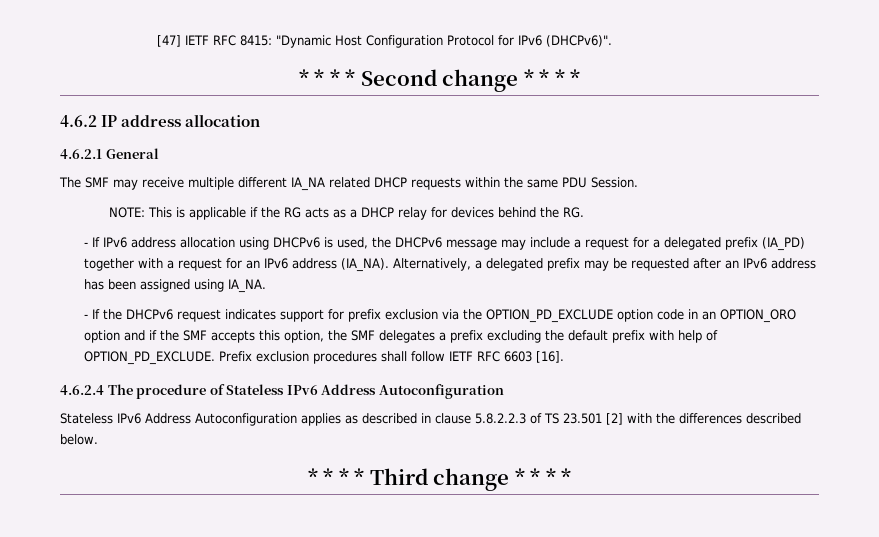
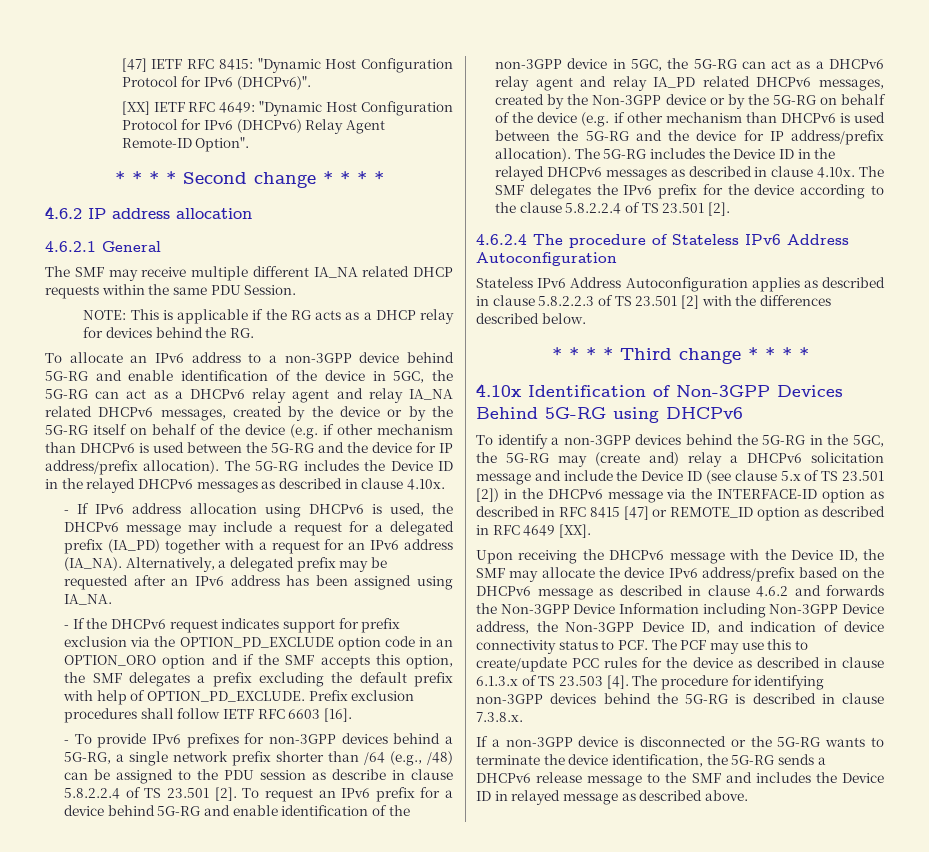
(613, 41) none -> [121,101,453,116] [121,119,385,134] [121,137,250,152] // [XX] IETF RFC 4649: "Dynamic Host Configuration Protocol for IPv6 (DHCPv6) Relay Agent Remote-ID Option".
(584, 212) none -> [45,352,454,363] [45,370,453,383] [45,388,453,403] [45,406,453,421] [45,424,453,439] [45,442,453,453] [45,460,454,475] [45,478,445,493] // To allocate an IPv6 address to a non-3GPP device behind 5G-RG and enable identification of the device in 5GC, the 5G-RG can act as a DHCPv6 relay agent and relay IA_NA related DHCPv6 messages, created by the device or by the 5G-RG itself on behalf of the device (e.g. if other mechanism than DHCPv6 is used between the 5G-RG and the device for IP address/prefix allocation). The 5G-RG includes the Device ID in the relayed DHCPv6 messages as described in clause 4.10x.
(565, 357) none -> [64,733,453,748] [64,751,453,766] [64,769,453,784] [64,787,454,802] [64,805,410,816] [495,58,885,71] [495,76,884,91] [495,94,886,109] [495,112,885,127] [495,130,884,145] [495,148,836,162] [495,166,884,181] [495,184,884,199] [495,202,731,216] // - To provide IPv6 prefixes for non-3GPP devices behind a 5G-RG, a single network prefix shorter than /64 (e.g., /48) can be assigned to the PDU session as describe in clause 5.8.2.2.4 of TS 23.501 [2]. To request an IPv6 prefix for a device behind 5G-RG and enable identification of the non-3GPP device in 5GC, the 5G-RG can act as a DHCPv6 relay agent and relay IA_PD related DHCPv6 messages, created by the Non-3GPP device or by the 5G-RG on behalf of the device (e.g. if other mechanism than DHCPv6 is used between the 5G-RG and the device for IP address/prefix allocation). The 5G-RG includes the Device ID in the relayed DHCPv6 messages as described in clause 4.10x. The SMF delegates the IPv6 prefix for the device according to the clause 5.8.2.2.4 of TS 23.501 [2].
(572, 476) none -> [476,384,843,397] [476,407,743,423] [476,434,884,449] [476,452,884,467] [476,470,884,485] [476,488,884,503] [476,506,885,521] [476,524,591,538] [476,549,885,564] [476,567,884,582] [476,585,884,600] [476,603,884,618] [476,621,884,634] [476,639,808,654] [476,657,884,672] [476,675,825,690] [476,693,884,704] [476,712,523,722] [476,736,884,747] [476,754,826,767] [476,772,884,787] [476,790,748,805] // 4.10x Identification of Non-3GPP Devices Behind 5G-RG using DHCPv6 // To identify a non-3GPP devices behind the 5G-RG in the 5GC, the 5G-RG may (create and) relay a DHCPv6 solicitation message and include the Device ID (see clause 5.x of TS 23.501 [2]) in the DHCPv6 message via the INTERFACE-ID option as described in RFC 8415 [47] or REMOTE_ID option as described in RFC 4649 [XX]. // Upon receiving the DHCPv6 message with the Device ID, the SMF may allocate the device IPv6 address/prefix based on the DHCPv6 message as described in clause 4.6.2 and forwards the Non-3GPP Device Information including Non-3GPP Device address, the Non-3GPP Device ID, and indication of device connectivity status to PCF. The PCF may use this to create/update PCC rules for the device as described in clause 6.1.3.x of TS 23.503 [4]. The procedure for identifying non-3GPP devices behind the 5G-RG is described in clause 7.3.8.x. // If a non-3GPP device is disconnected or the 5G-RG wants to terminate the device identification, the 5G-RG sends a DHCPv6 release message to the SMF and includes the Device ID in relayed message as described above.

